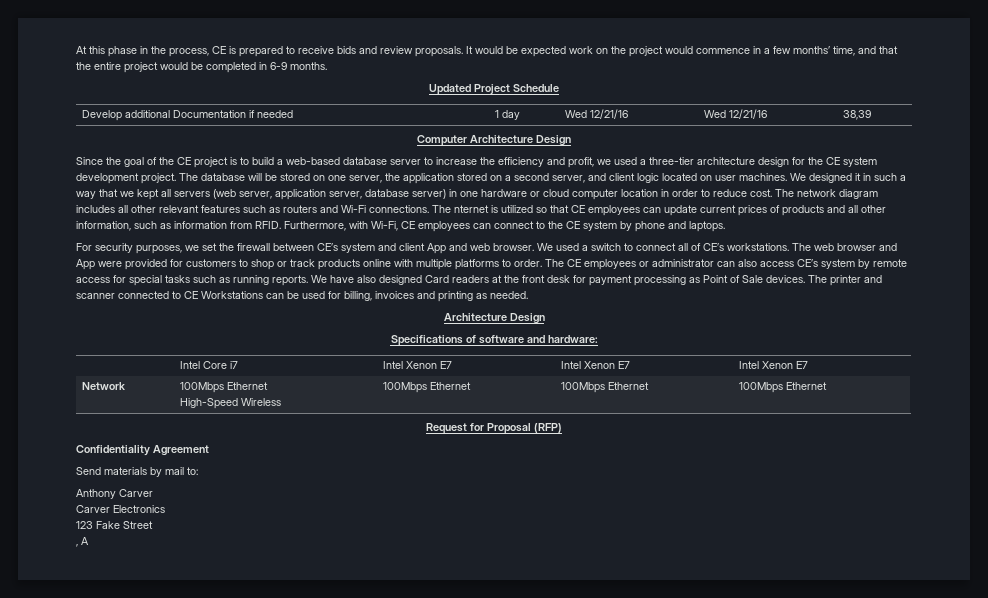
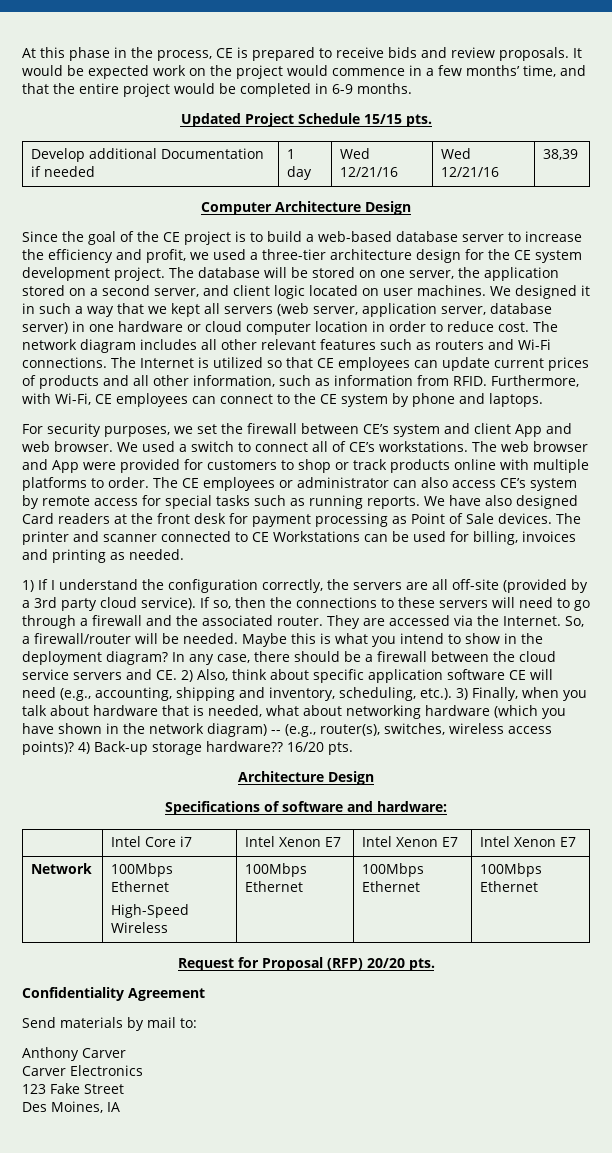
(559, 88) none -> [363,114,432,127] 15/15 pts.
[454,205,489,213] nternet -> [140,358,194,368] Internet
(528, 295) none -> [22,579,588,593] [22,597,590,611] [22,615,584,629] [22,633,543,647] [22,651,556,665] [22,669,553,683] [22,687,587,701] [22,705,566,719] [22,723,552,737] [22,741,353,755] // 1) If I understand the configuration correctly, the servers are all off-site (provided by a 3rd party cloud service). If so, then the connections to these servers will need to go through a firewall and the associated router. They are accessed via the Internet. So, a firewall/router will be needed. Maybe this is what you intend to show in the deployment diagram? In any case, there should be a firewall between the cloud service servers and CE. 2) Also, think about specific application software CE will need (e.g., accounting, shipping and inventory, scheduling, etc.). 3) Finally, when you talk about hardware that is needed, what about networking hardware (which you have shown in the network diagram) -- (e.g., router(s), switches, wireless access points)? 4) Back-up storage hardware?? 16/20 pts.
(562, 428) none -> [366,958,435,971] 20/20 pts.
[76,537,89,547] , A -> [22,1101,120,1113] Des Moines, IA

